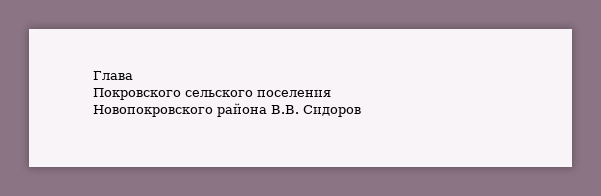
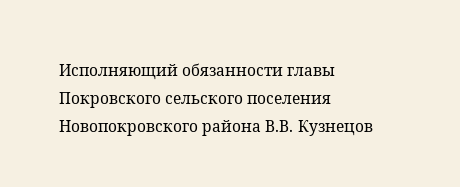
[93,71,133,80] Глава -> [59,63,336,80] Исполняющий обязанности главы
[303,105,361,117] Сидоров -> [297,120,373,136] Кузнецов

